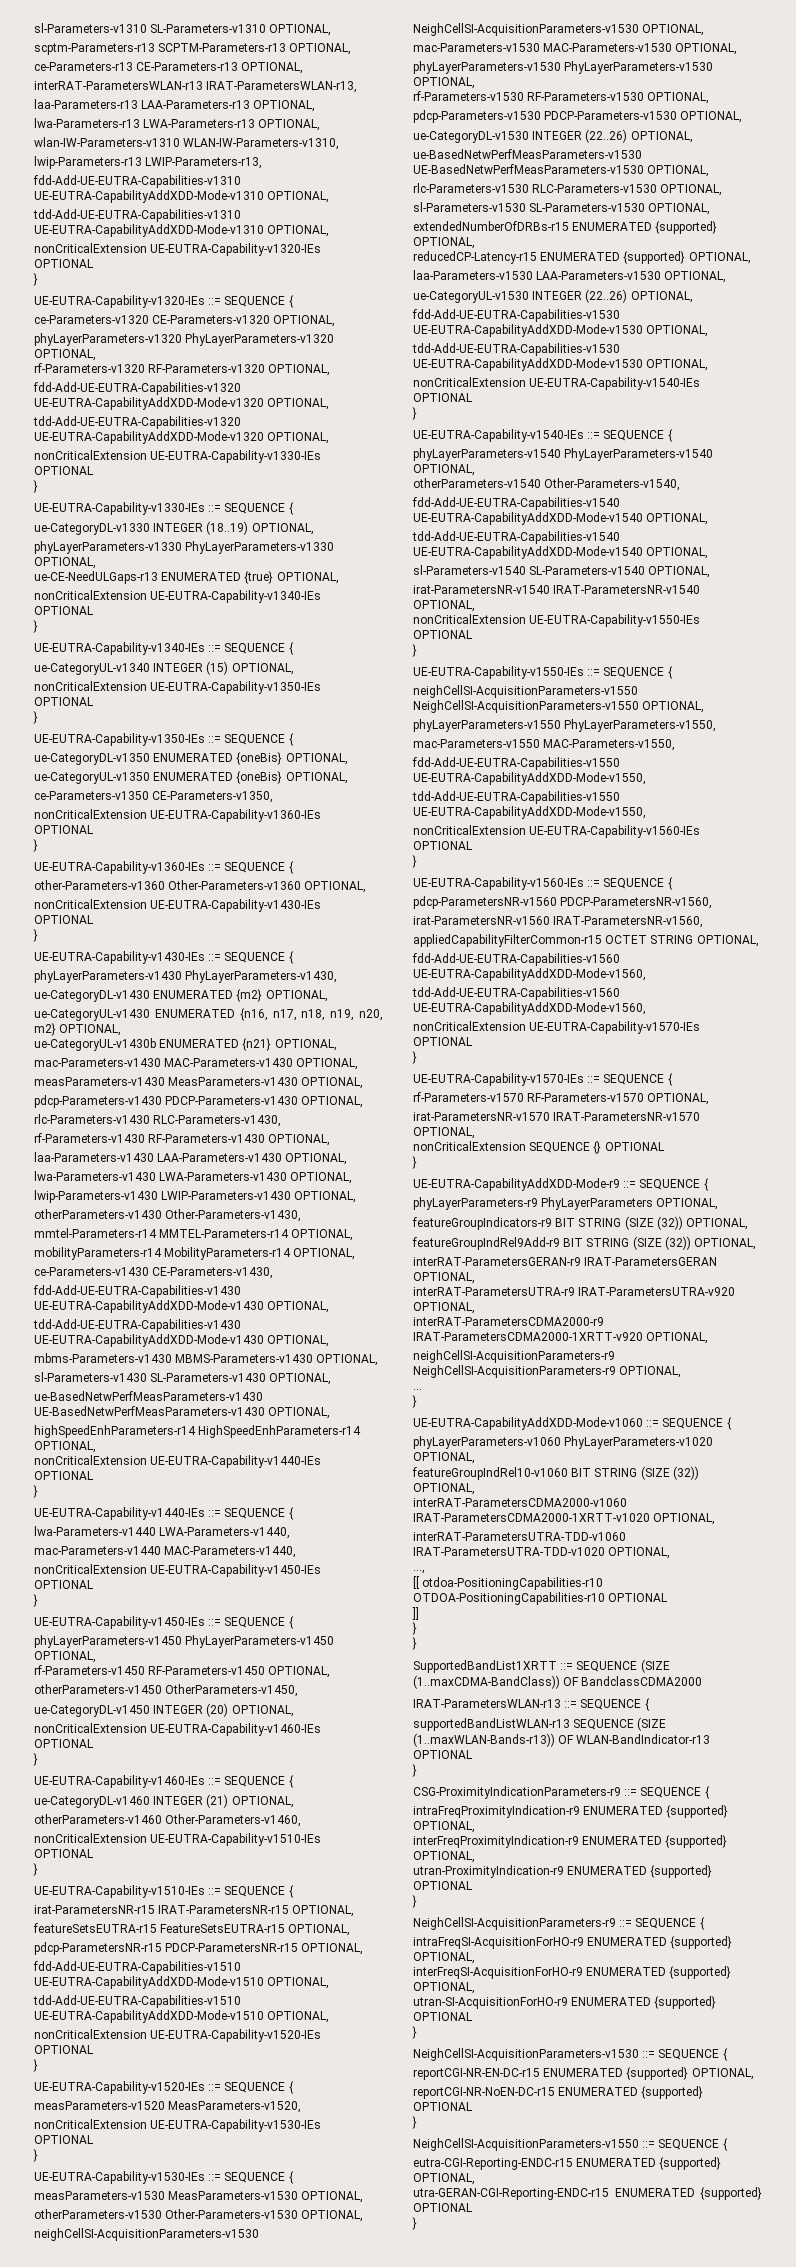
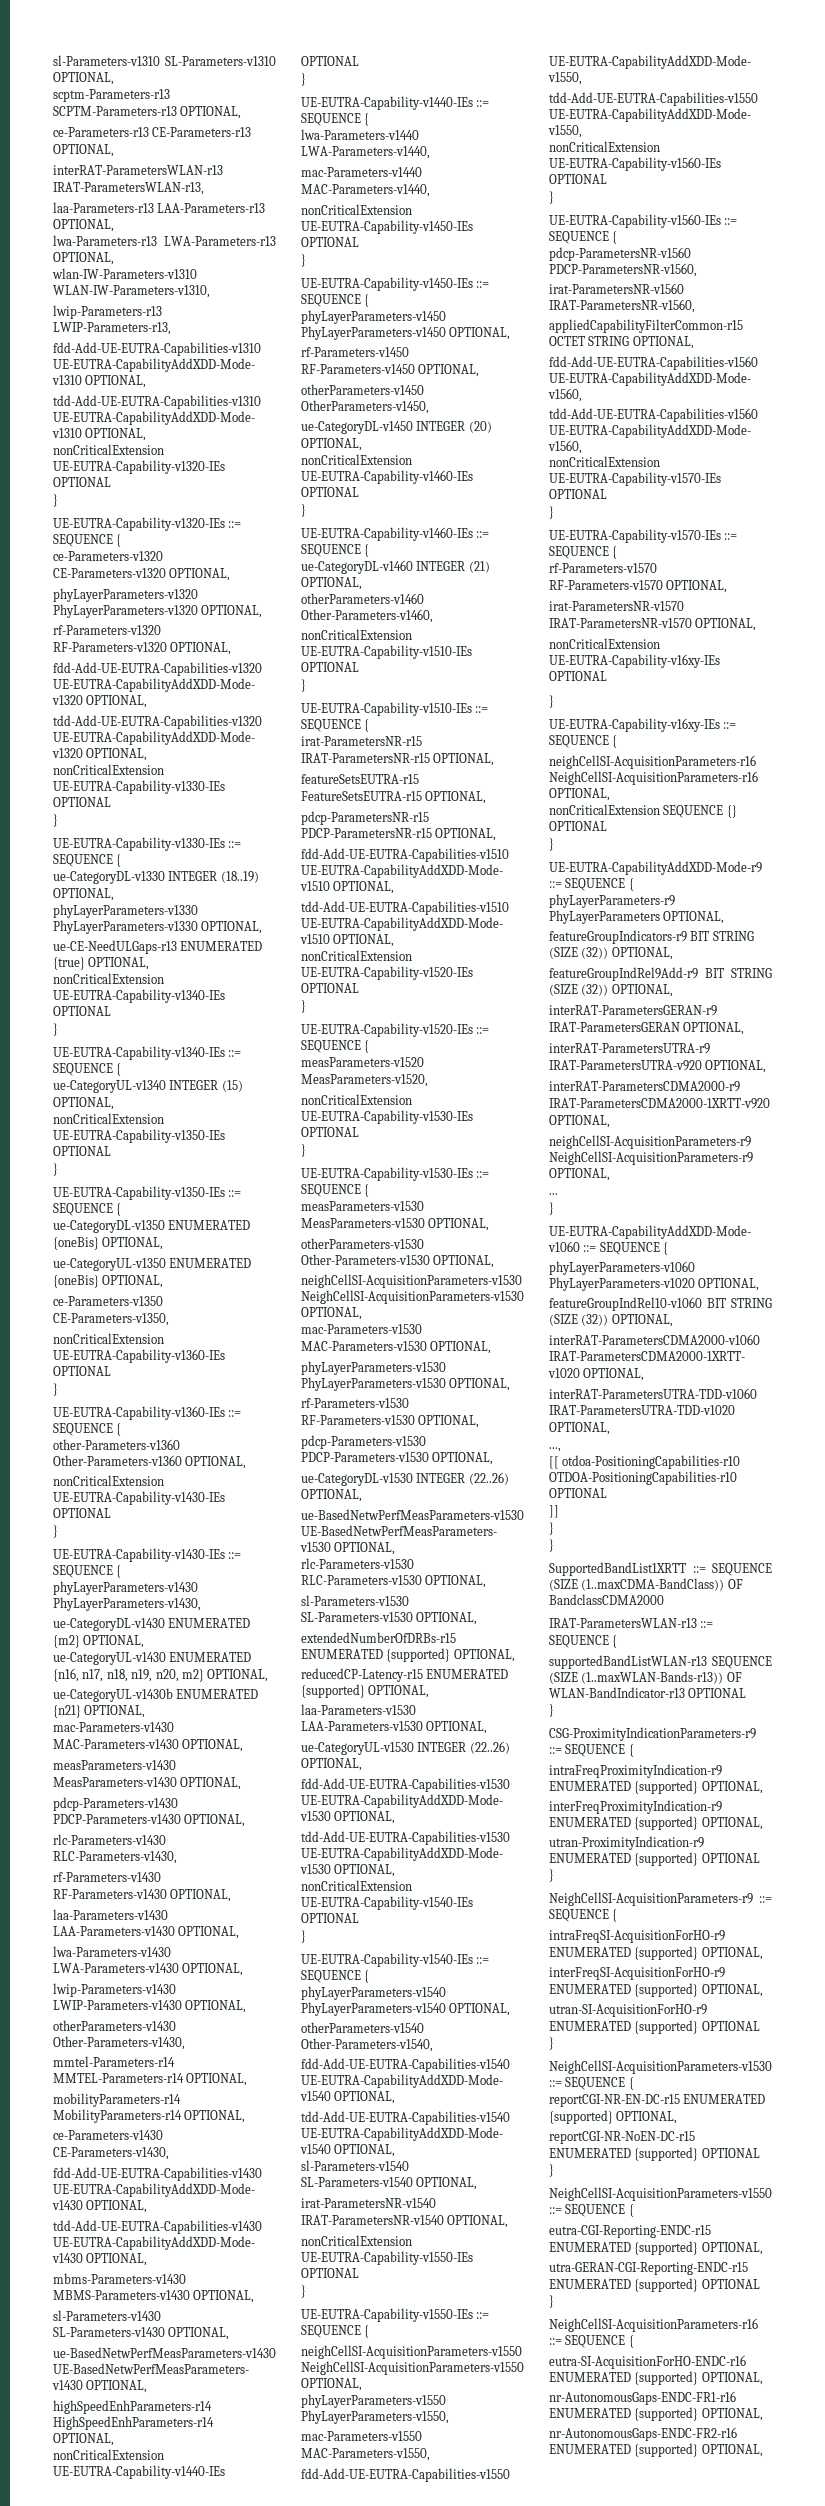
(475, 1133) none -> [549,638,660,649] [549,654,720,668] [549,671,607,681] [549,695,554,708] [549,718,737,732] [549,735,618,748] [549,755,756,769] [549,771,758,785] [549,788,610,801] // nonCriticalExtension UE-EUTRA-Capability-v16xy-IEs OPTIONAL // } // UE-EUTRA-Capability-v16xy-IEs ::= SEQUENCE { // neighCellSI-AcquisitionParameters-r16 NeighCellSI-AcquisitionParameters-r16 OPTIONAL,
(417, 2223) none -> [549,2318,758,2332] [549,2335,634,2348] [549,2355,746,2369] [549,2371,763,2385] [549,2391,736,2405] [549,2407,763,2421] [549,2427,737,2441] [549,2443,763,2457] // NeighCellSI-AcquisitionParameters-r16 ::= SEQUENCE { // eutra-SI-AcquisitionForHO-ENDC-r16 ENUMERATED {supported} OPTIONAL, // nr-AutonomousGaps-ENDC-FR1-r16 ENUMERATED {supported} OPTIONAL, // nr-AutonomousGaps-ENDC-FR2-r16 ENUMERATED {supported} OPTIONAL,

